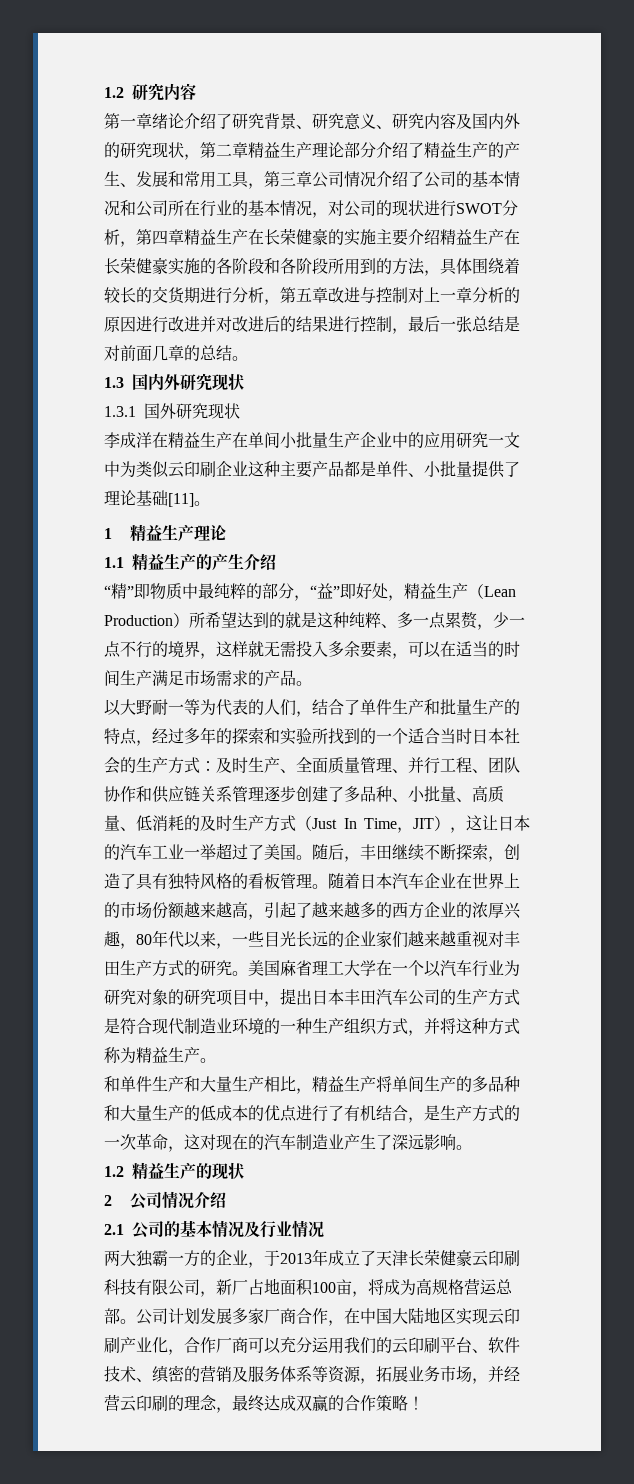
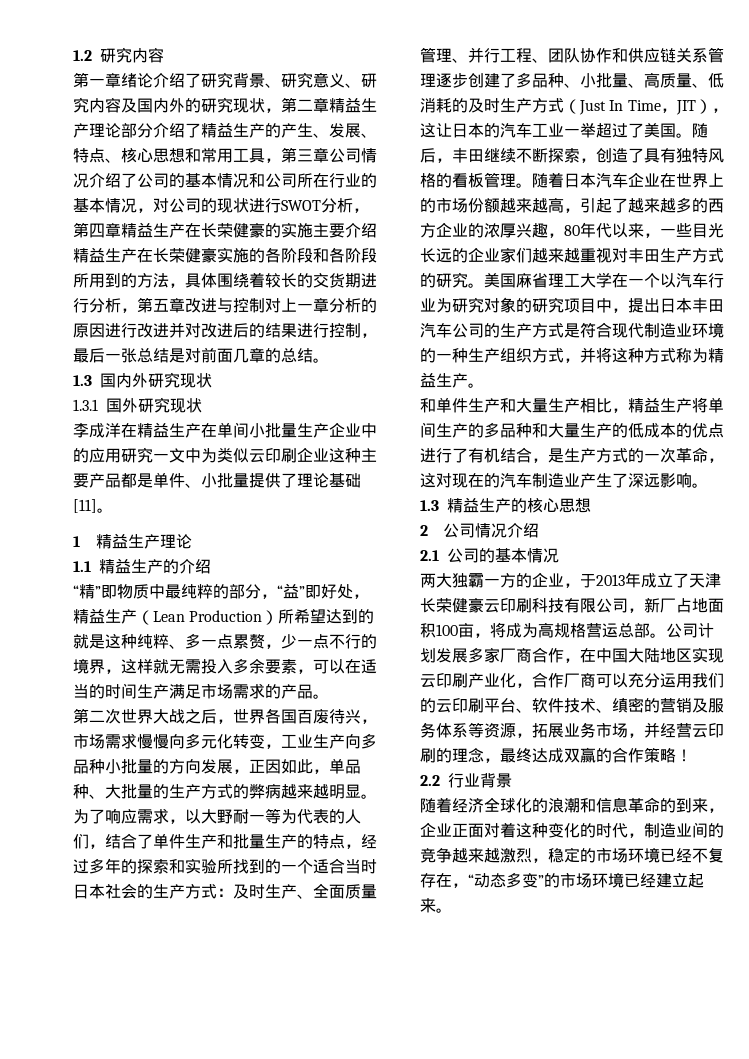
(168, 179) none -> [361,133,377,138] [73,148,185,163] 、特点、核心思想
[212,554,244,571] 产生 -> (179, 566) none
(312, 683) none -> [73,708,377,724] [73,733,377,749] [73,758,361,774] [73,783,377,799] [73,808,185,824] 第二次世界大战之后，世界各国百废待兴，市场需求慢慢向多元化转变，工业生产向多品种小批量的方向发展，正因如此，单品种、大批量的生产方式的弊病越来越明显。为了响应需求，
[104,1162,245,1180] 1.2精益生产的现状 -> [420,497,591,513] 1.3精益生产的核心思想
[244,1220,324,1238] 及行业情况 -> (559, 555) none
(424, 1403) none -> [420,773,512,788] [420,797,724,813] [420,822,724,838] [420,847,724,863] [420,872,704,888] [420,898,452,913] // 2.2行业背景 // 随着经济全球化的浪潮和信息革命的到来，企业正面对着这种变化的时代，制造业间的竞争越来越激烈，稳定的市场环境已经不复存在，“动态多变”的市场环境已经建立起来。

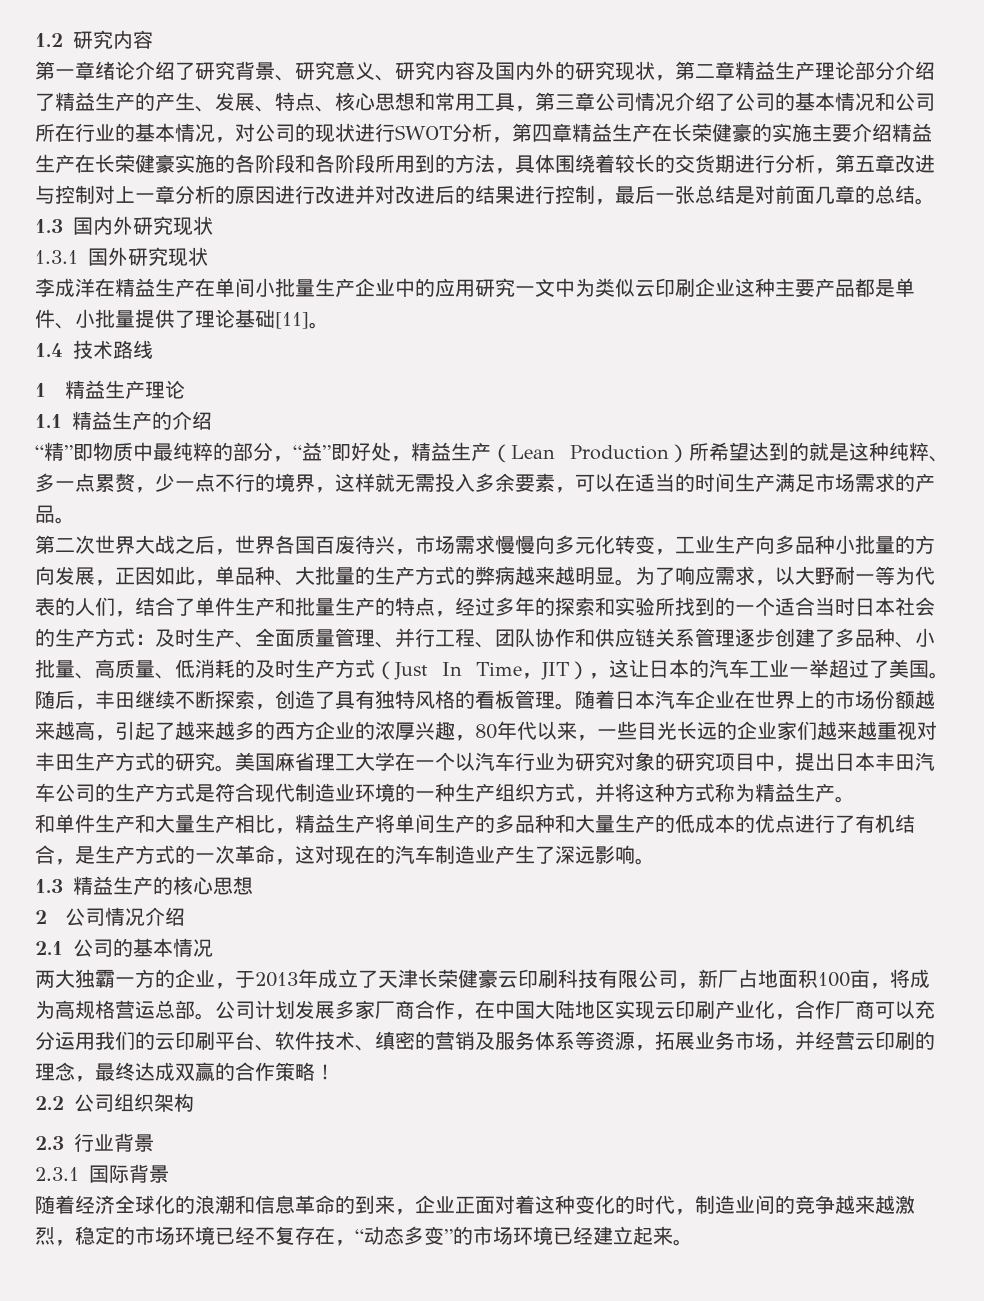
(113, 510) none -> [35,340,153,359] // 1.4技术路线
(440, 780) none -> [74,1093,194,1112] [35,1136,64,1150] 公司组织架构 // 2.3
(512, 780) none -> [35,1164,169,1183] // 2.3.1国际背景

